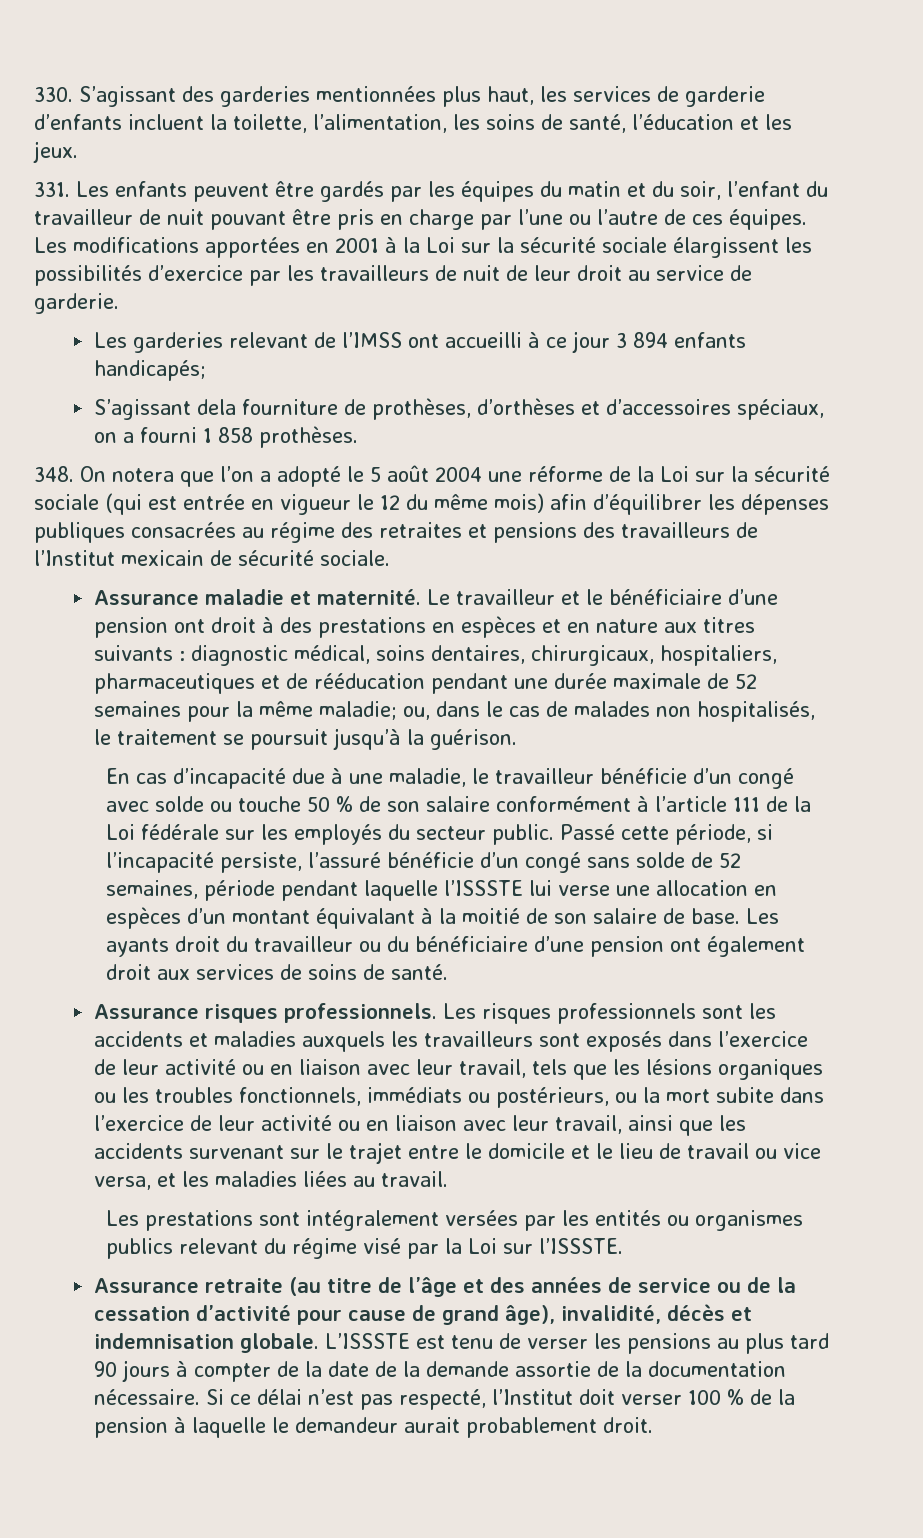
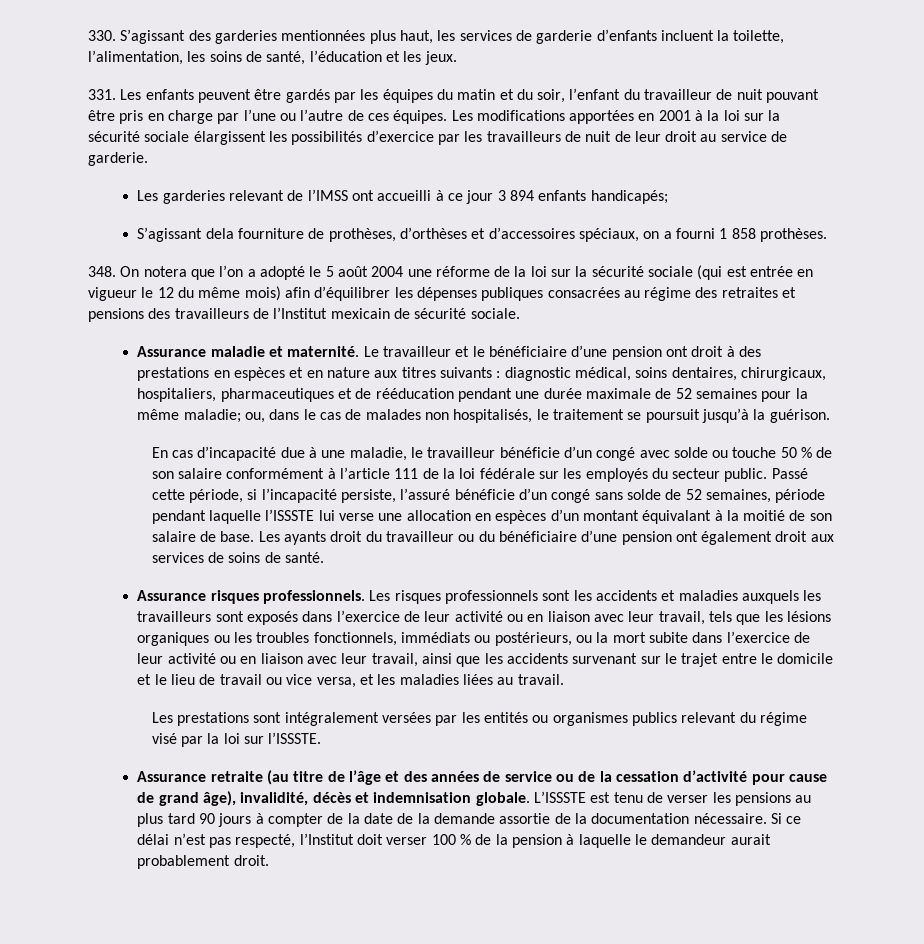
[426,237,455,253] Loi -> [723,110,740,121] loi
[660,466,689,482] Loi -> [530,266,547,277] loi
[106,824,136,840] Loi -> [459,468,476,479] loi
[468,1238,498,1254] Loi -> [223,733,240,744] loi

